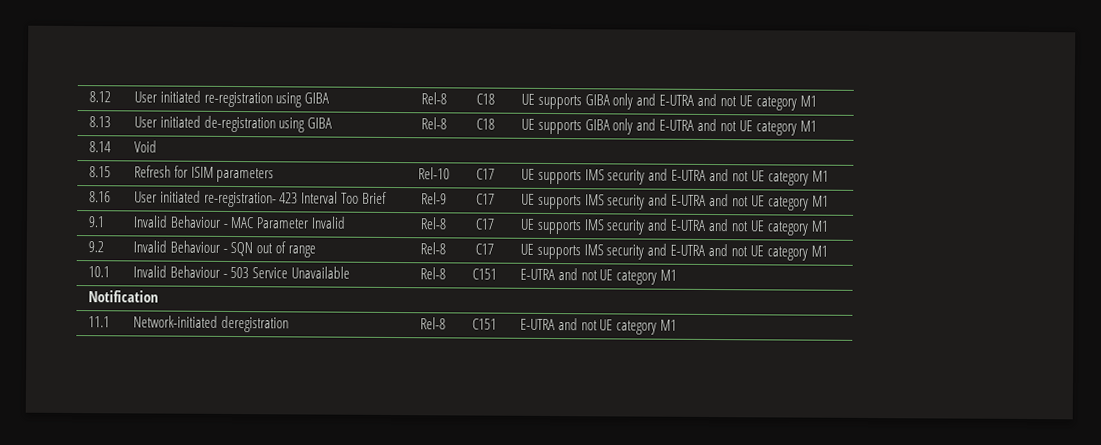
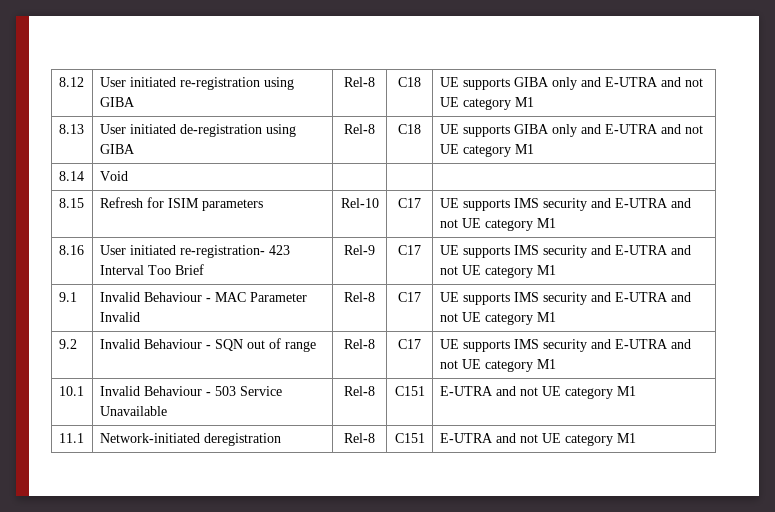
[87,290,159,303] // Notification -> (636, 391) none

